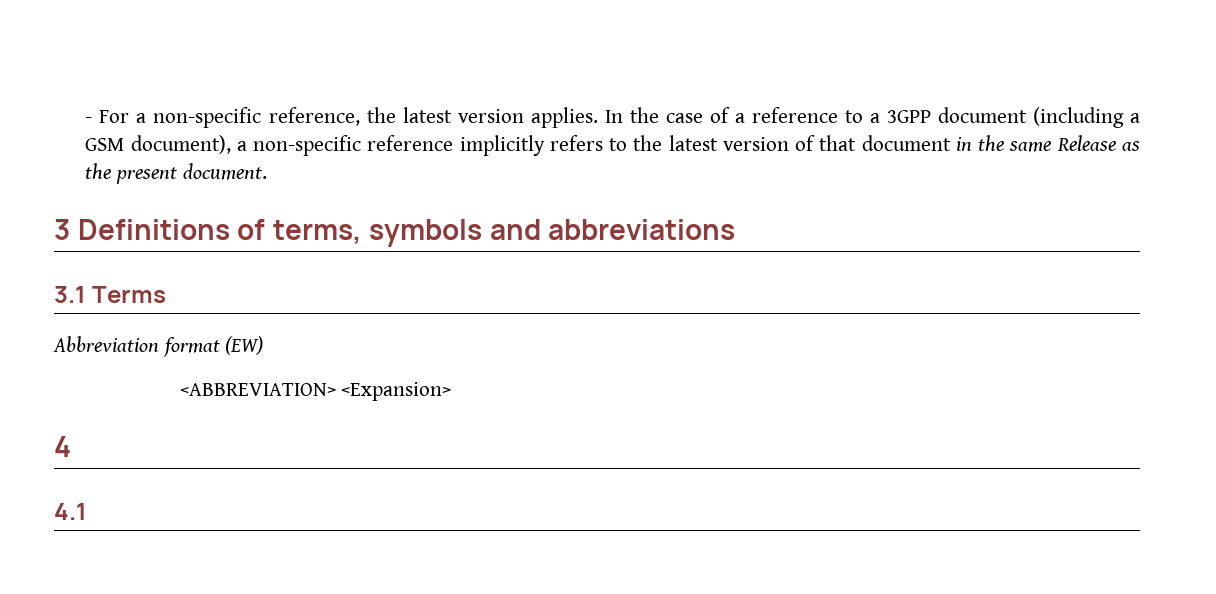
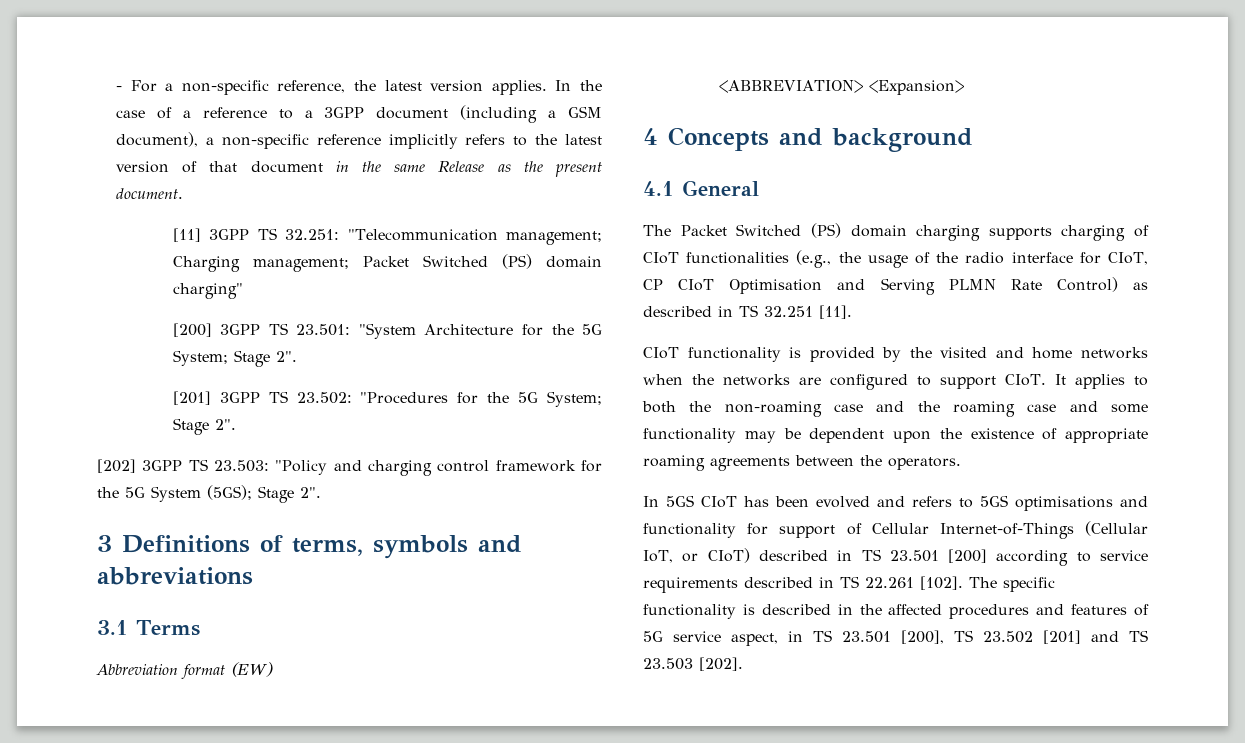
(267, 171) none -> [172,228,602,245] [172,254,602,272] [172,283,243,299] [172,323,602,339] [172,350,297,367] [172,391,602,407] [172,418,236,435] [97,459,602,476] [97,485,321,503] // [11] 3GPP TS 32.251: "Telecommunication management; Charging management; Packet Switched (PS) domain charging" // [200] 3GPP TS 23.501: "System Architecture for the 5G System; Stage 2". // [201] 3GPP TS 23.502: "Procedures for the 5G System; Stage 2". // [202] 3GPP TS 23.503: "Policy and charging control framework for the 5G System (5GS); Stage 2".
[54,503,87,520] // 4.1 -> [668,127,973,152] [643,180,759,196] [643,223,1149,241] [643,250,1149,268] [643,277,1148,295] [643,305,852,319] [643,347,1148,362] [643,374,1148,390] [642,401,1148,417] [643,428,1148,443] [643,455,961,471] [643,495,1148,511] [643,521,1148,539] [643,548,1148,566] [643,576,1055,593] [643,604,1149,619] [643,630,1148,646] [643,657,743,671] Concepts and background // 4.1 General // The Packet Switched (PS) domain charging supports charging of CIoT functionalities (e.g., the usage of the radio interface for CIoT, CP CIoT Optimisation and Serving PLMN Rate Control) as described in TS 32.251 [11]. // CIoT functionality is provided by the visited and home networks when the networks are configured to support CIoT. It applies to both the non-roaming case and the roaming case and some functionality may be dependent upon the existence of appropriate roaming agreements between the operators. // In 5GS CIoT has been evolved and refers to 5GS optimisations and functionality for support of Cellular Internet-of-Things (Cellular IoT, or CIoT) described in TS 23.501 [200] according to service requirements described in TS 22.261 [102]. The specific functionality is described in the affected procedures and features of 5G service aspect, in TS 23.501 [200], TS 23.502 [201] and TS 23.503 [202].

